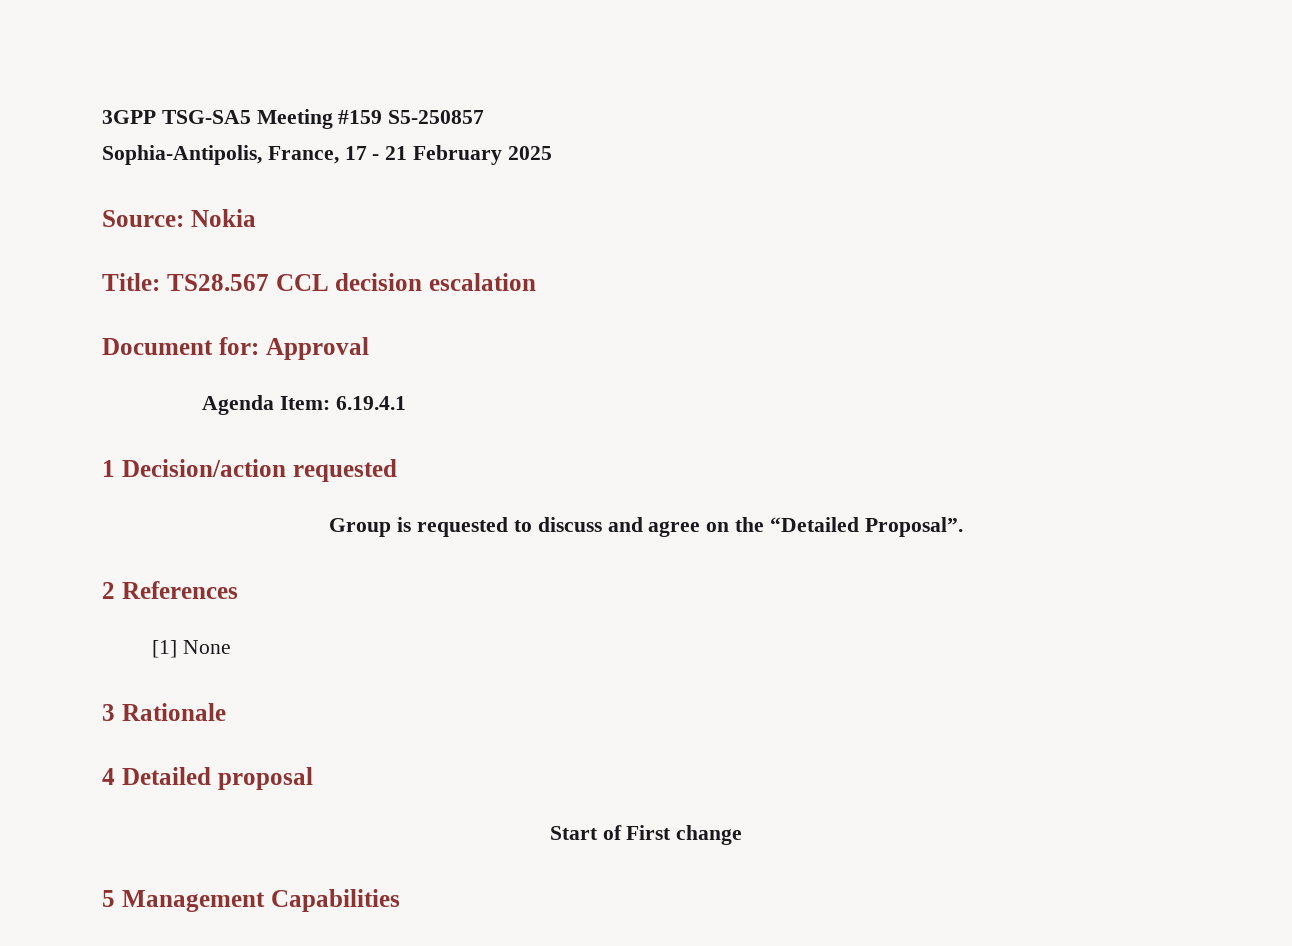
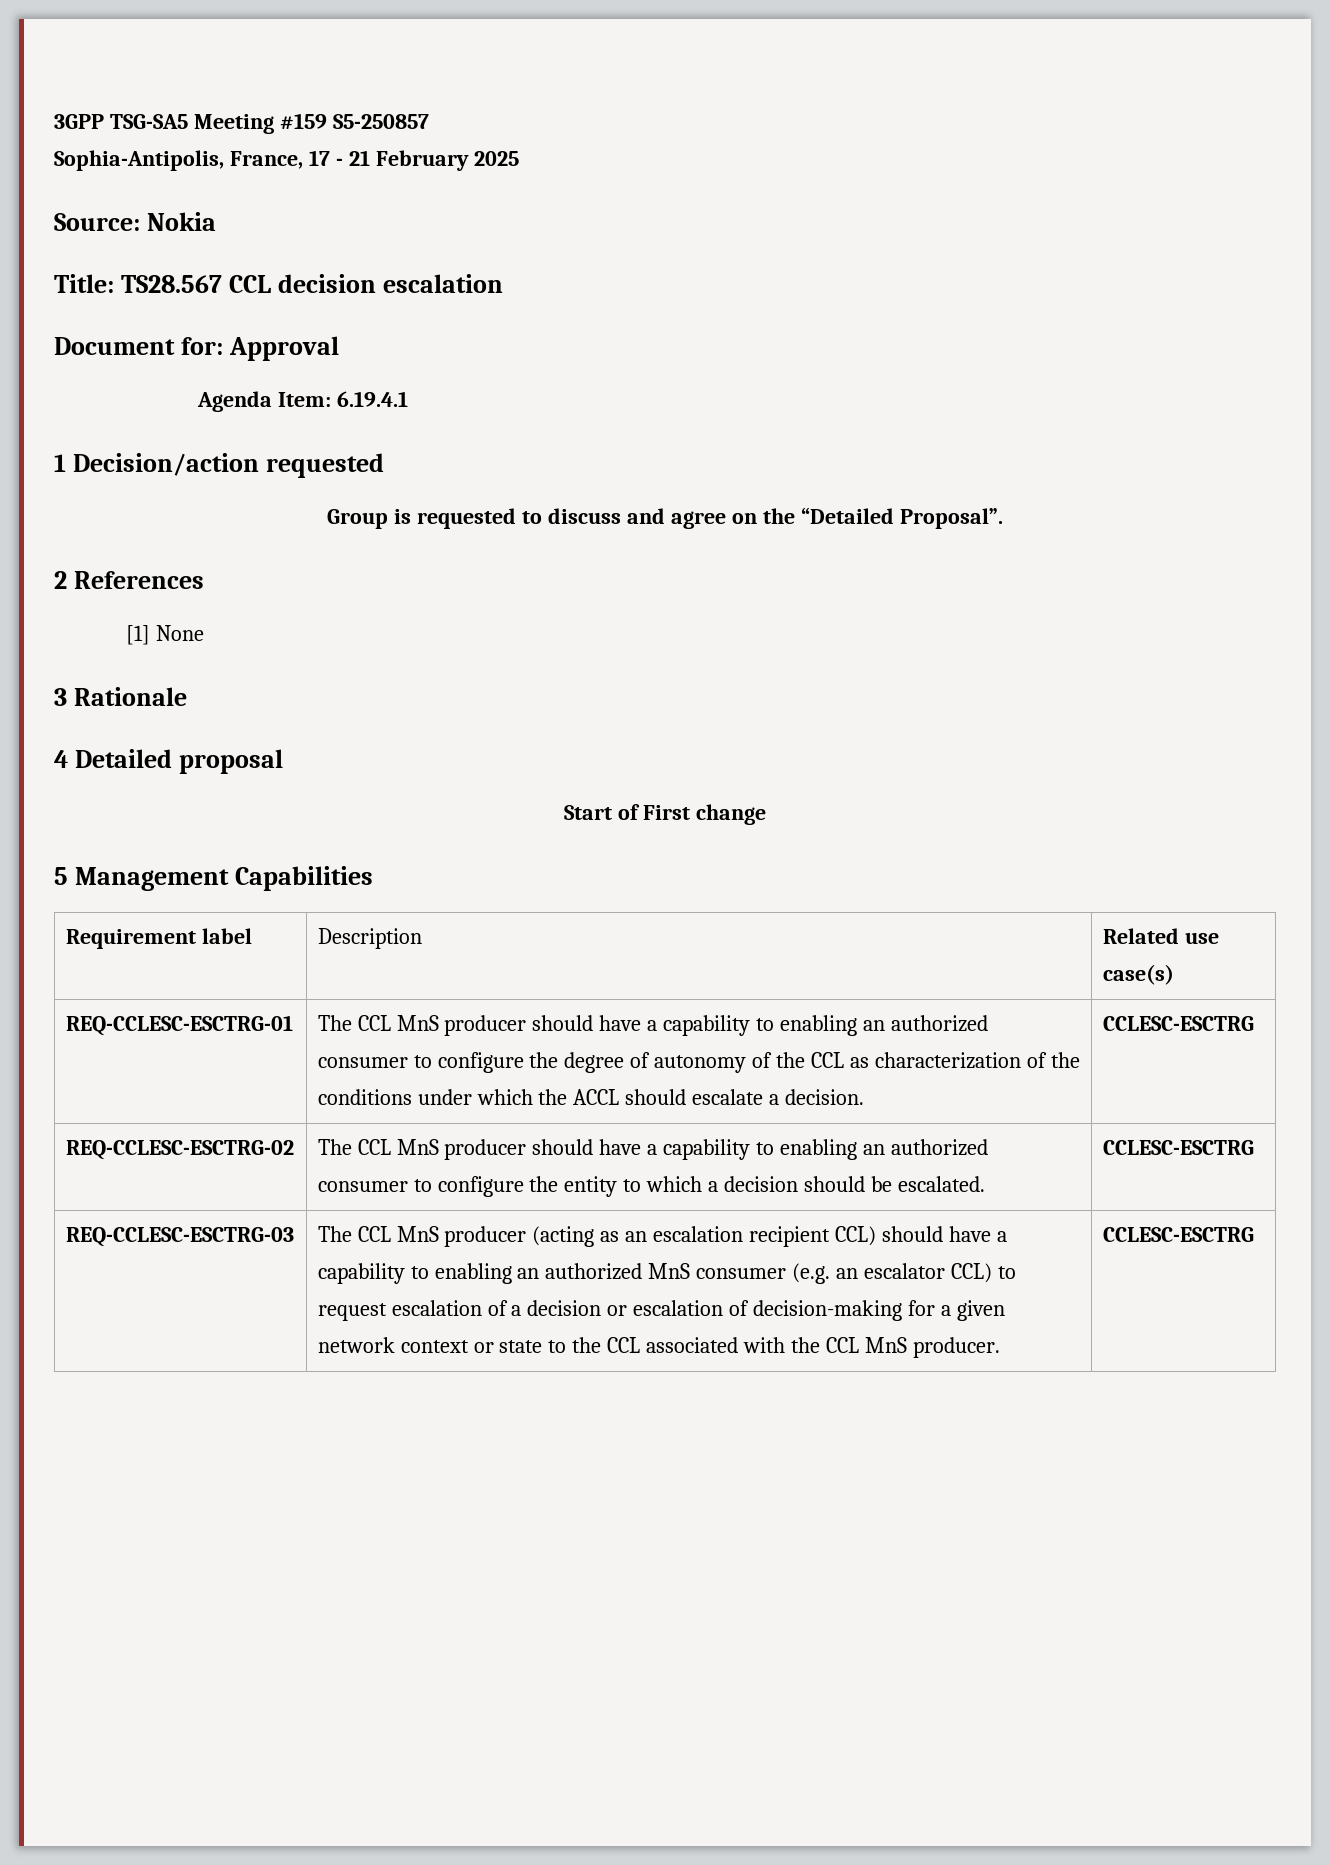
(400, 900) none -> [65,928,252,949] [317,928,422,949] [1102,928,1219,944] [1102,964,1174,985] [65,1015,293,1036] [317,1015,989,1036] [317,1052,1080,1073] [317,1089,865,1105] [1102,1016,1254,1031] [65,1140,294,1160] [317,1139,989,1160] [317,1176,986,1197] [1102,1140,1254,1155] [65,1227,294,1247] [317,1226,1007,1247] [317,1263,1017,1284] [317,1300,1006,1321] [317,1337,1000,1358] [1102,1227,1254,1242] // Requirement label | Description | Related use case(s) // REQ-CCLESC-ESCTRG-01 | The CCL MnS producer should have a capability to enabling an authorized consumer to configure the degree of autonomy of the CCL as characterization of the conditions under which the ACCL should escalate a decision. | CCLESC-ESCTRG // REQ-CCLESC-ESCTRG-02 | The CCL MnS producer should have a capability to enabling an authorized consumer to configure the entity to which a decision should be escalated. | CCLESC-ESCTRG // REQ-CCLESC-ESCTRG-03 | The CCL MnS producer (acting as an escalation recipient CCL) should have a capability to enabling an authorized MnS consumer (e.g. an escalator CCL) to request escalation of a decision or escalation of decision-making for a given network context or state to the CCL associated with the CCL MnS producer. | CCLESC-ESCTRG

